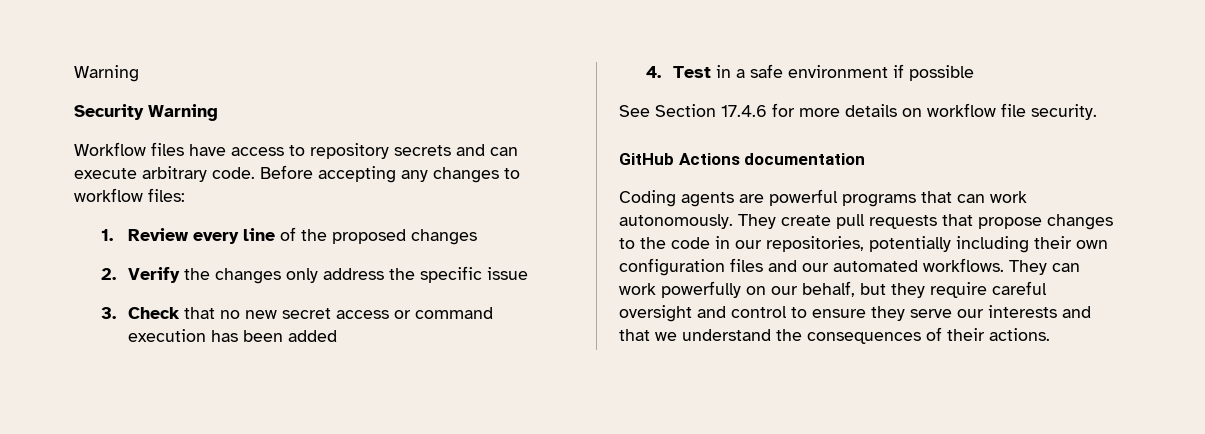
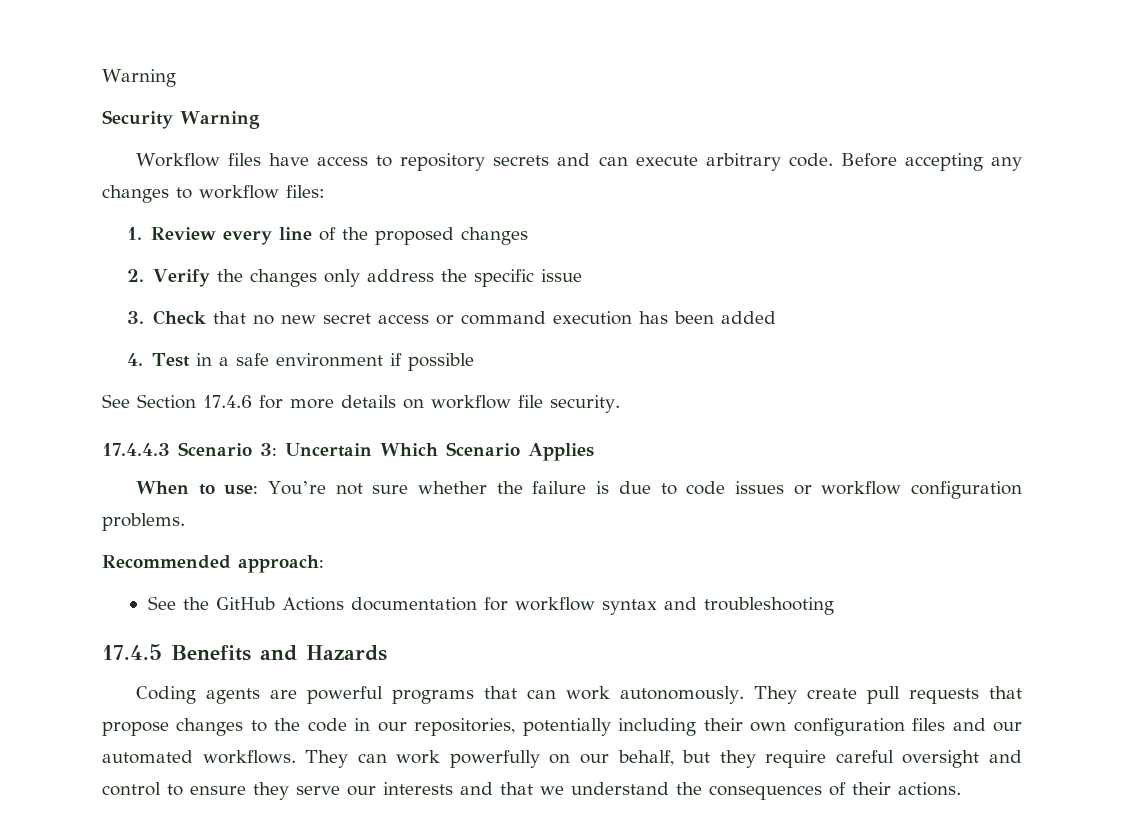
[619,153,866,165] GitHub Actions documentation -> [102,442,594,461] [135,481,1023,499] [102,513,185,531] [102,555,324,573] [147,596,834,615] [102,644,387,661] 17.4.4.3 Scenario 3: Uncertain Which Scenario Applies // When to use: You’re not sure whether the failure is due to code issues or workflow configuration problems. // Recommended approach: // See the GitHub Actions documentation for workflow syntax and troubleshooting // 17.4.5 Benefits and Hazards

